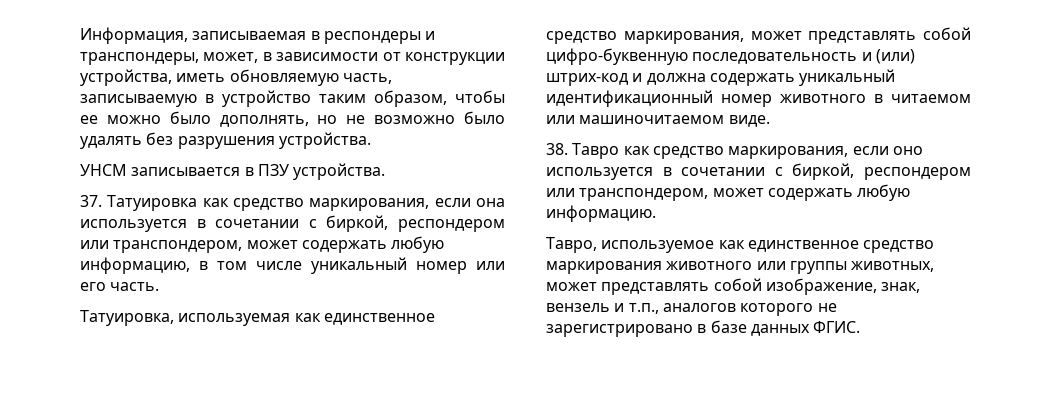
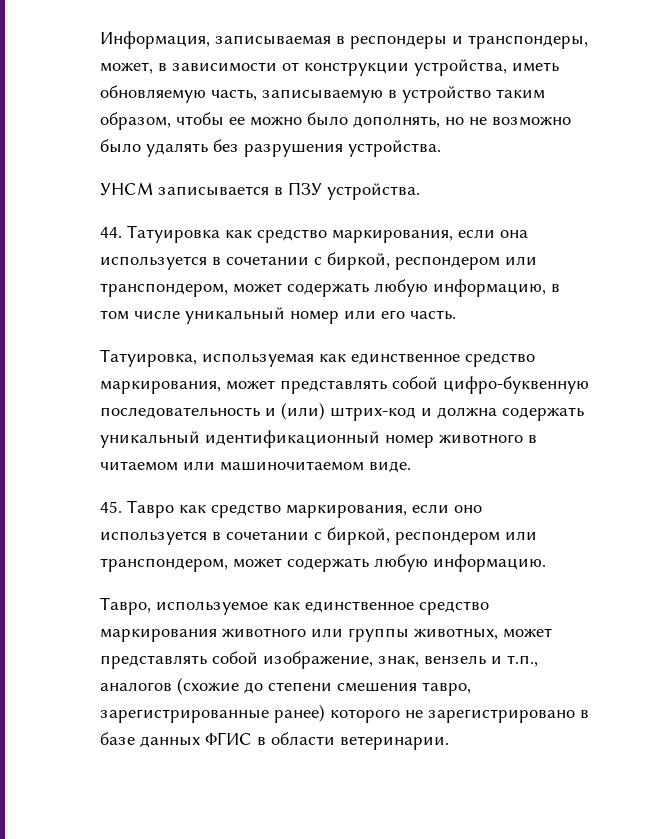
[80,195,102,207] 37. -> [100,227,122,238] 44.
[546,143,568,155] 38. -> [100,501,122,513] 45.
(736, 307) none -> [177,677,471,696] [100,704,325,723] (схожие до степени смешения тавро, зарегистрированные ранее)
[813,321,861,333] ФГИС. -> [205,732,449,750] ФГИС в области ветеринарии.

